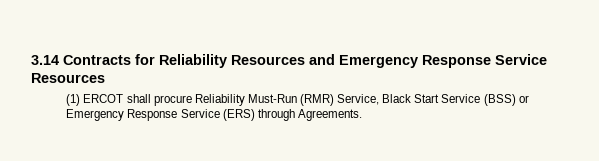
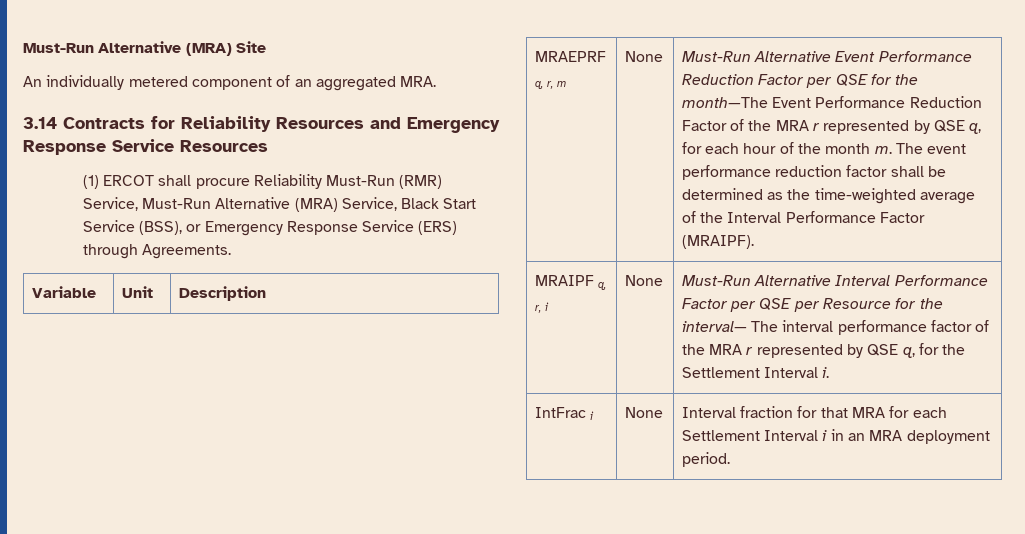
(31, 60) none -> [23,41,266,56] [23,75,437,91] Must-Run Alternative (MRA) Site // An individually metered component of an aggregated MRA. //
(380, 99) none -> [141,197,397,212] Must-Run Alternative (MRA) Service,
[483,94,516,106] (BSS) -> [138,221,182,235] (BSS),
(362, 115) none -> [31,286,96,298] [121,286,153,298] [178,286,266,301] [534,51,606,62] [534,81,567,89] [624,51,663,62] [681,51,972,62] [681,74,919,88] [681,96,982,108] [681,119,982,134] [681,142,967,154] [681,165,947,180] [681,188,976,204] [681,211,926,223] [681,235,754,249] [534,275,607,290] [534,302,550,313] [624,275,663,286] [681,275,988,286] [681,298,943,312] [681,320,990,335] [681,343,966,358] [681,367,830,378] [534,407,595,420] [624,407,663,418] [681,406,947,418] [681,429,990,444] [681,452,730,467] // Variable | Unit | Description // MRAEPRF q, r, m | None | Must-Run Alternative Event Performance Reduction Factor per QSE for the month—The Event Performance Reduction Factor of the MRA r represented by QSE q, for each hour of the month m. The event performance reduction factor shall be determined as the time-weighted average of the Interval Performance Factor (MRAIPF). // MRAIPF q, r, i | None | Must-Run Alternative Interval Performance Factor per QSE per Resource for the interval— The interval performance factor of the MRA r represented by QSE q, for the Settlement Interval i. // IntFrac i | None | Interval fraction for that MRA for each Settlement Interval i in an MRA deployment period.

